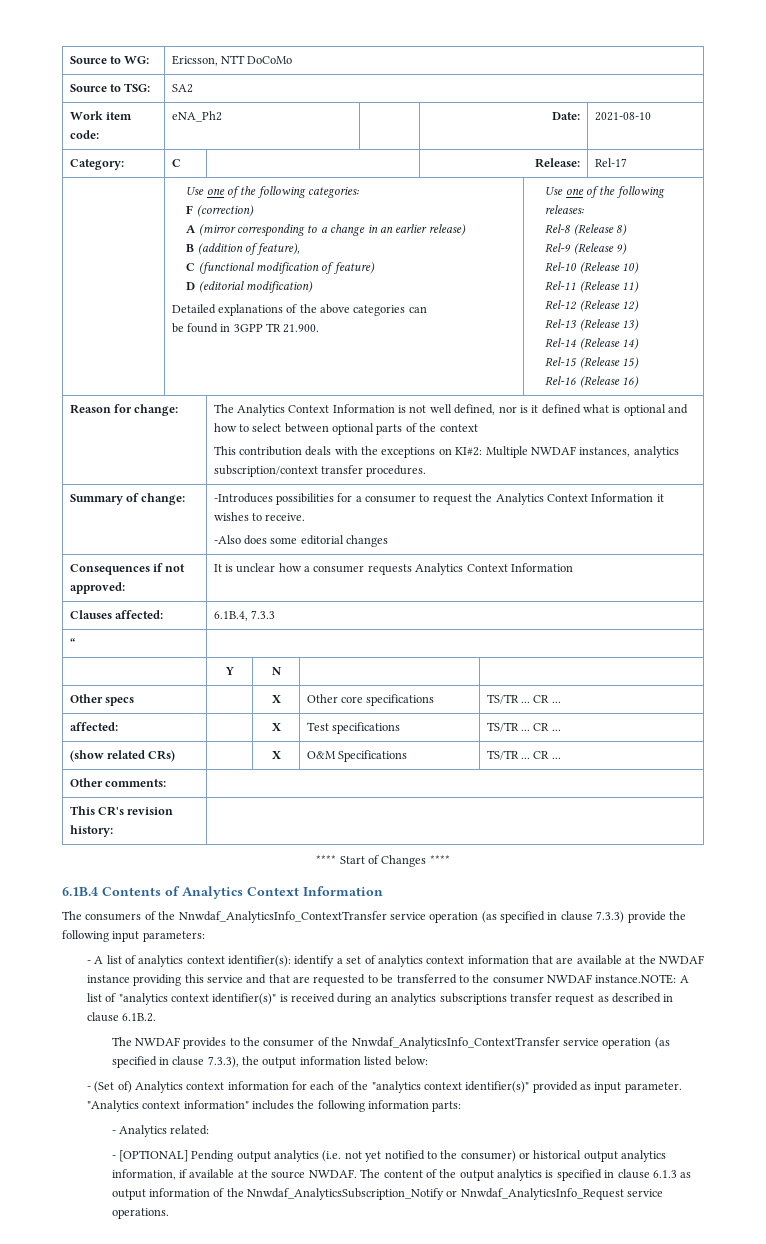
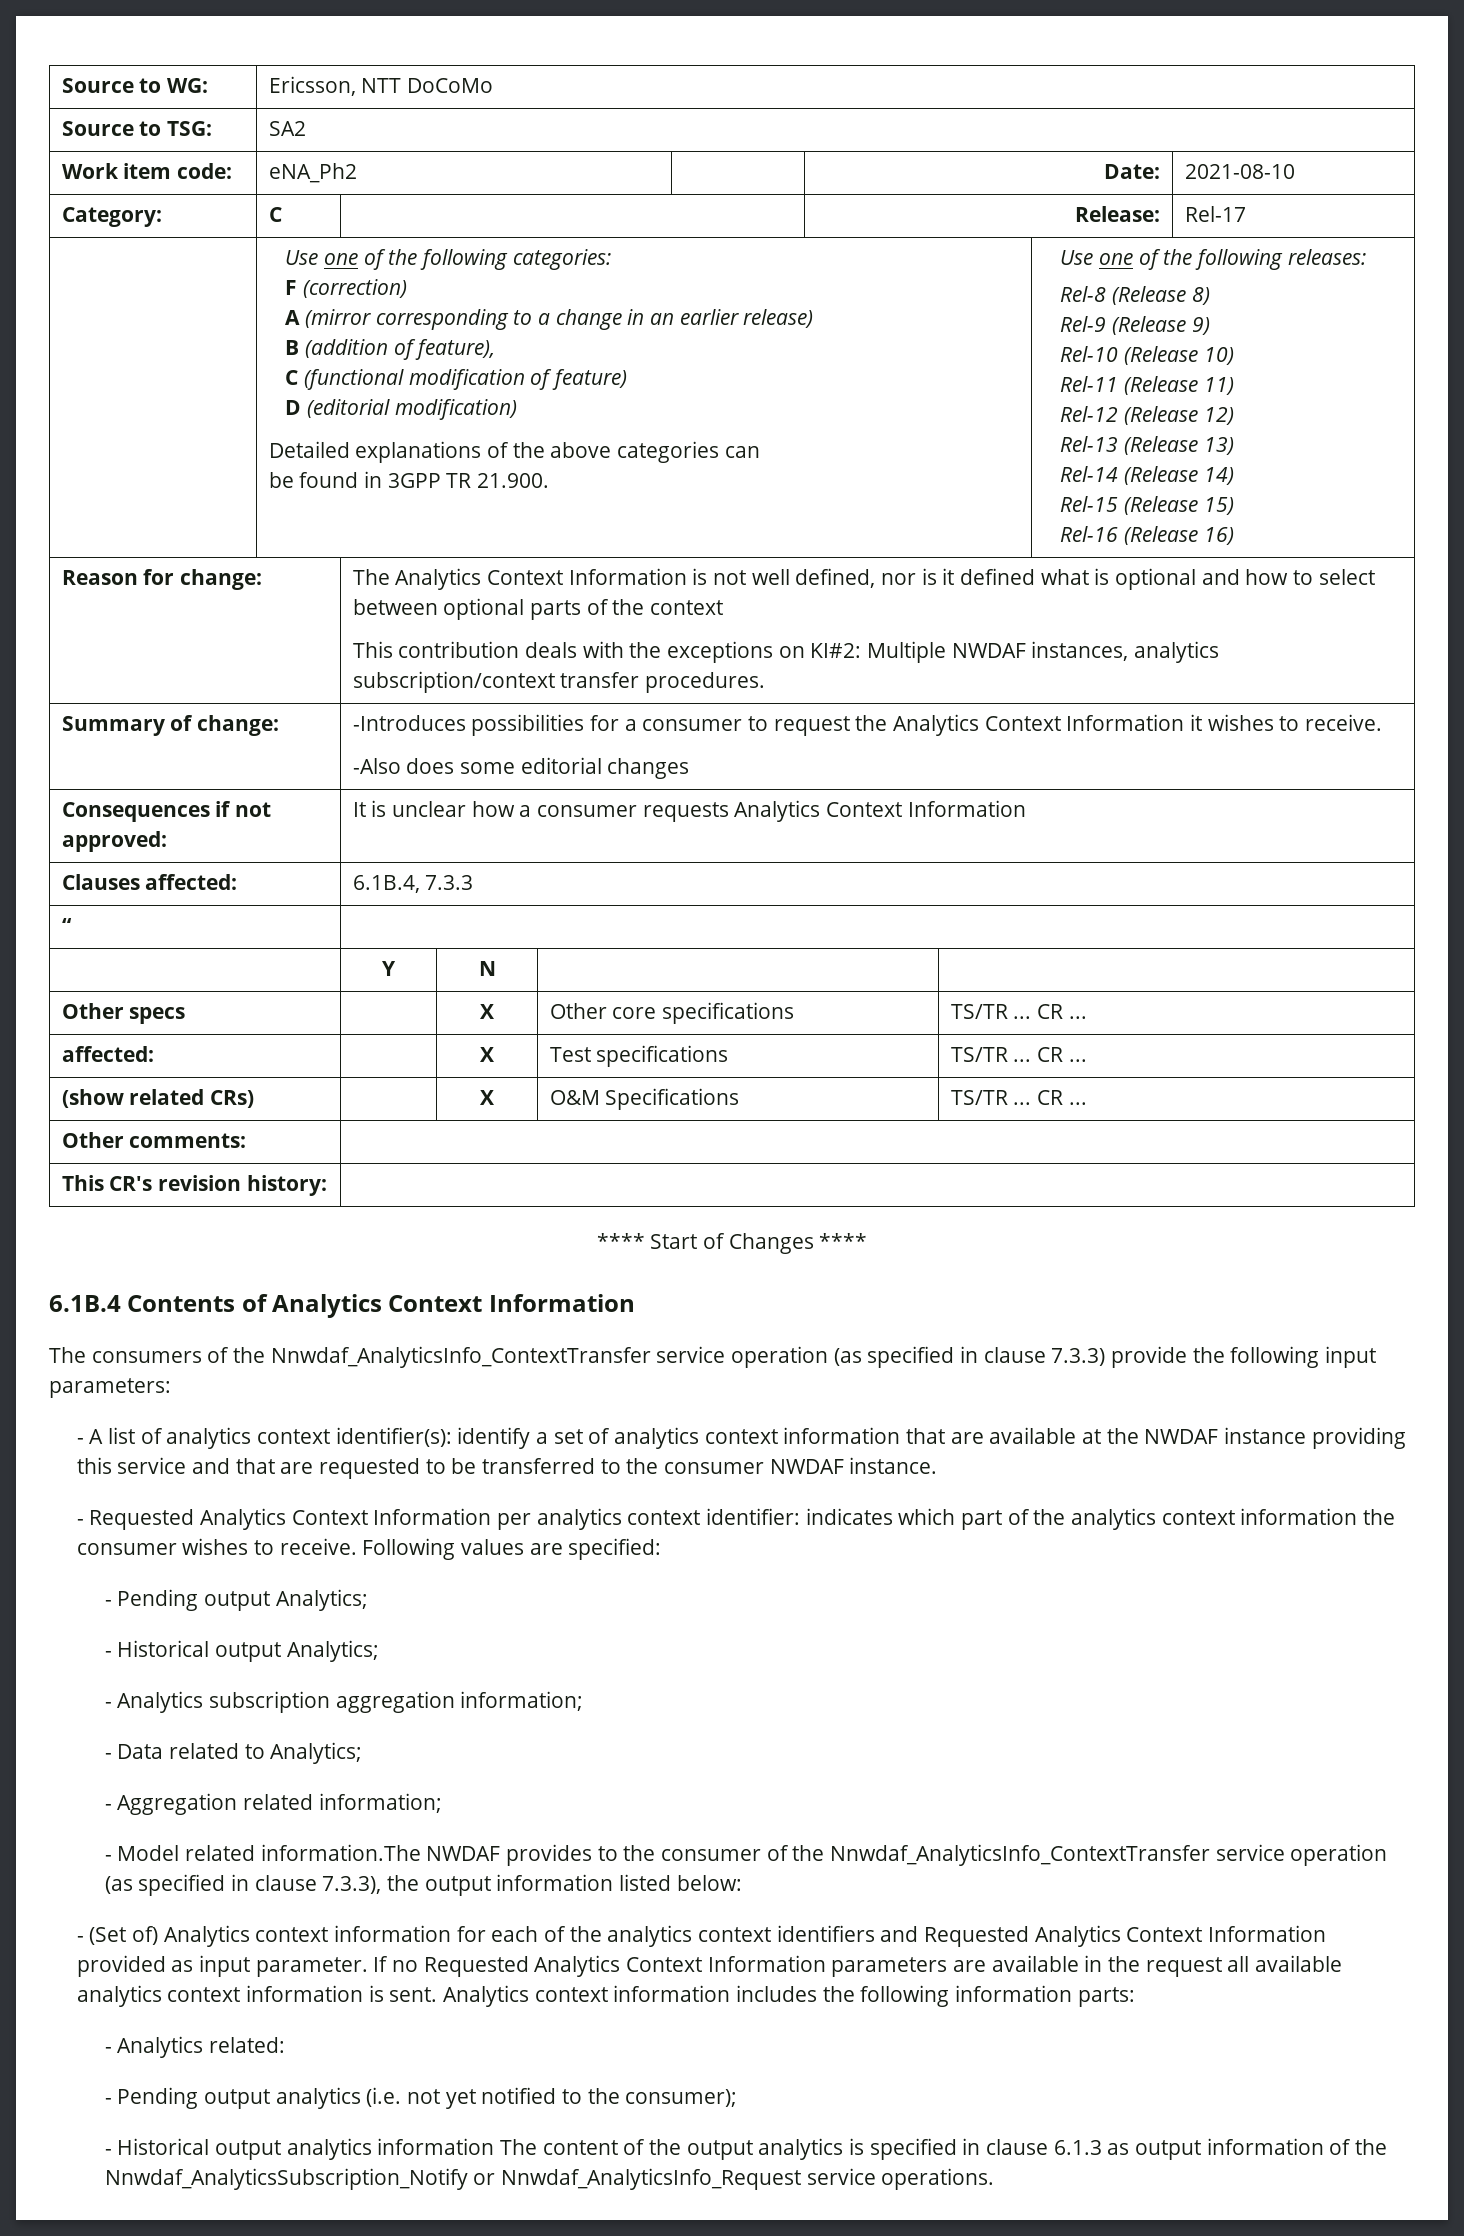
[595,974,689,984] [86,993,674,1005] [86,1012,157,1022] [111,1037,132,1046] instance.NOTE: A list of "analytics context identifier(s)" is received during an analytics subscriptions transfer request as described in clause 6.1B.2. // The -> [849,1457,938,1474] [76,1508,1396,1530] [76,1538,662,1560] [104,1589,368,1611] [104,1640,379,1662] [104,1691,584,1713] [104,1742,363,1764] [104,1793,442,1815] [104,1844,421,1861] instance. // - Requested Analytics Context Information per analytics context identifier: indicates which part of the analytics context information the consumer wishes to receive. Following values are specified: // - Pending output Analytics; // - Historical output Analytics; // - Analytics subscription aggregation information; // - Data related to Analytics; // - Aggregation related information; // - Model related information.The
[371,1081,682,1093] [86,1100,249,1112] "analytics context identifier(s)" provided as input parameter. "Analytics context information" -> [607,1925,1327,1947] [76,1955,1343,1977] [76,1985,731,2007] analytics context identifiers and Requested Analytics Context Information provided as input parameter. If no Requested Analytics Context Information parameters are available in the request all available analytics context information is sent. Analytics context information
[118,1150,188,1162] [OPTIONAL] -> (112, 2101) none
[460,1150,667,1162] [111,1169,357,1180] consumer) or historical output analytics information, if available at the source NWDAF. -> [625,2089,738,2107] [104,2138,495,2160] consumer); // - Historical output analytics information

